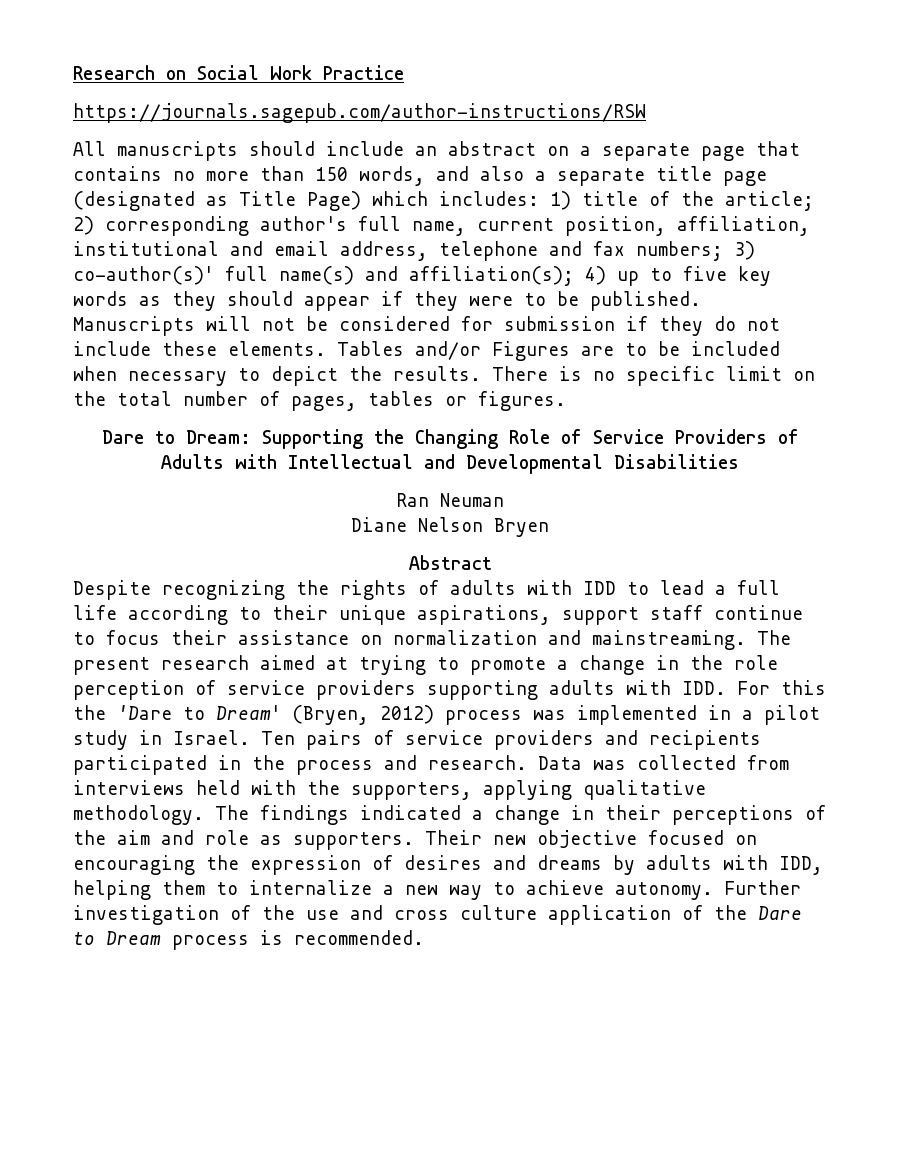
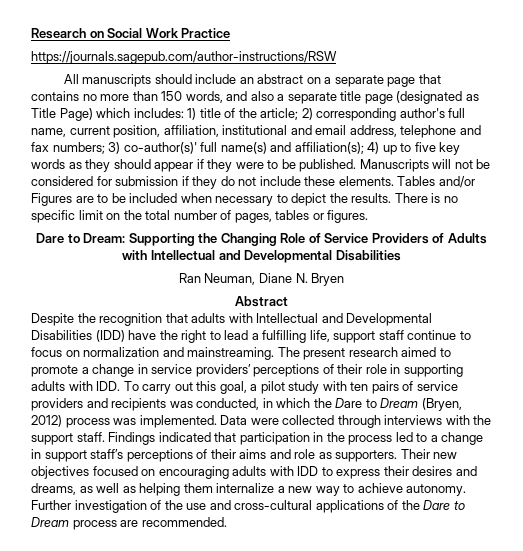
[440,493,504,507] [351,517,483,532] Neuman // Diane Nelson -> [204,273,308,285] Neuman, Diane N.
[162,580,780,600] [73,605,551,625] recognizing the rights of adults with IDD to lead a full life according to their unique aspirations, -> [77,313,433,326] [31,330,330,343] the recognition that adults with Intellectual and Developmental Disabilities (IDD) have the right to lead a fulfilling life,
[171,630,349,645] their assistance -> (62, 352) none
[326,655,426,675] at trying -> (437, 352) none
[690,655,778,670] [73,680,826,700] [73,705,820,725] [73,730,295,750] the role perception of service providers supporting adults with IDD. For this the 'Dare to Dream' (Bryen, 2012) process was implemented in a pilot study in Israel. Ten -> [151,364,463,377] [31,381,369,394] service providers’ perceptions of their role in supporting adults with IDD. To carry out this goal, a pilot study with ten
[73,755,789,775] [73,780,706,800] [73,805,826,825] [73,830,150,845] participated in the process and research. Data was collected from interviews held with the supporters, applying qualitative methodology. The findings indicated a change in their perceptions of the aim -> [169,398,462,411] [31,415,492,428] [31,432,484,445] [31,449,267,462] was conducted, in which the Dare to Dream (Bryen, 2012) process was implemented. Data were collected through interviews with the support staff. Findings indicated that participation in the process led to a change in support staff’s perceptions of their aims
[537,830,637,848] objective -> [31,466,89,479] objectives
[206,855,823,875] the expression of desires and dreams by adults with IDD, -> [232,466,477,479] [31,483,136,495] adults with IDD to express their desires and dreams, as well as
[216,882,238,895] to -> (213, 488) none
[394,905,671,925] cross culture application -> [234,500,384,513] cross-cultural applications
[260,930,283,945] is -> [120,520,139,527] are

